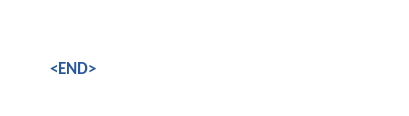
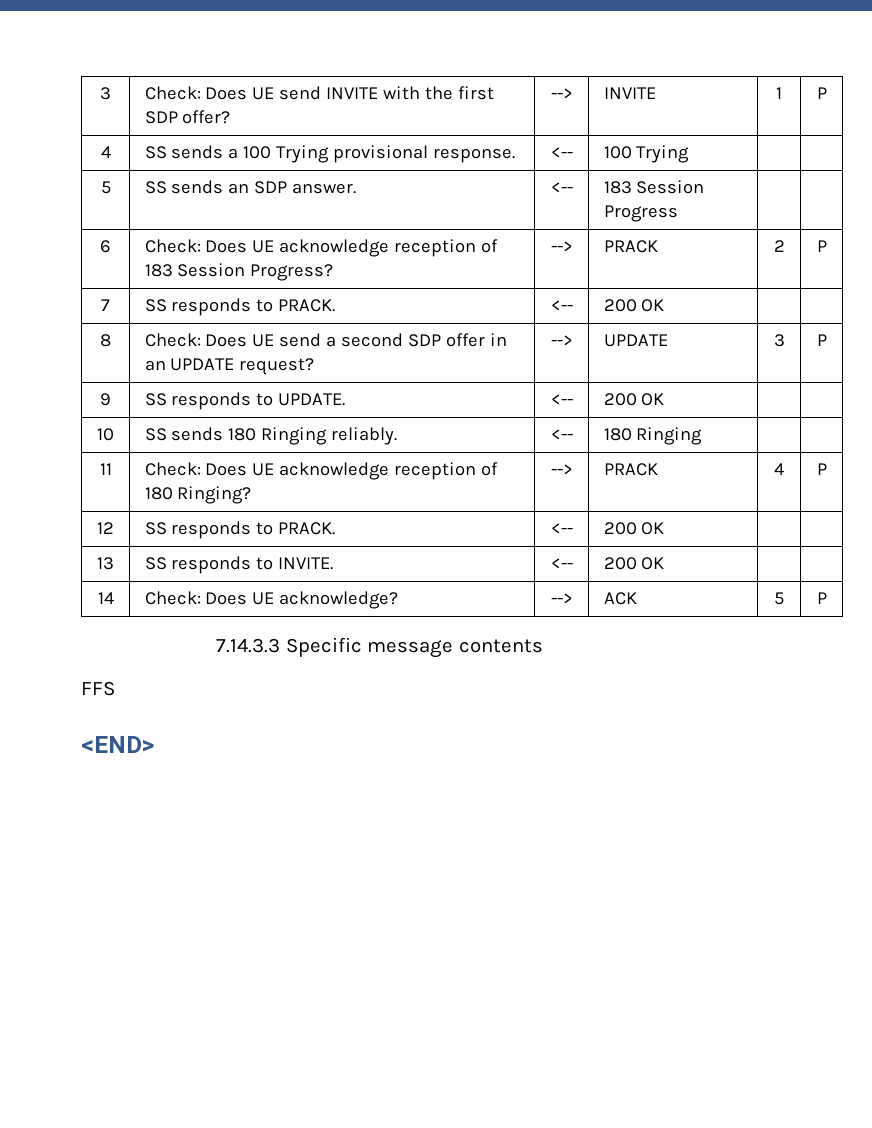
(50, 68) none -> [100,87,111,100] [144,86,495,100] [144,110,231,124] [550,88,573,99] [603,87,656,99] [776,87,782,99] [816,87,827,99] [100,146,111,158] [144,145,516,163] [550,147,573,158] [603,145,690,163] [100,181,111,194] [144,180,357,194] [550,182,573,193] [603,180,705,194] [603,205,678,222] [100,240,111,253] [144,239,499,257] [144,263,334,281] [550,241,573,252] [603,240,658,253] [773,240,785,252] [816,240,827,252] [101,299,110,311] [144,298,336,316] [550,300,573,311] [603,299,665,312] [100,334,111,347] [144,333,508,347] [144,358,315,375] [550,335,573,346] [603,334,668,347] [773,334,785,347] [816,334,827,346] [100,393,111,406] [144,392,346,410] [550,394,573,405] [603,393,665,406] [97,428,114,441] [144,427,398,445] [550,429,573,440] [603,427,703,445] [99,463,112,475] [144,462,499,480] [144,486,252,504] [550,464,573,475] [603,463,658,476] [774,463,784,475] [816,463,827,475] [97,522,114,534] [144,521,336,539] [550,523,573,534] [603,522,665,535] [97,557,114,570] [144,556,334,574] [550,558,573,569] [603,557,665,570] [97,592,114,604] [144,591,399,609] [550,593,573,604] [603,592,637,605] [774,592,784,605] [816,592,827,604] [216,637,543,658] [81,681,115,696] 3 | Check: Does UE send INVITE with the first SDP offer? | --> | INVITE | 1 | P // 4 | SS sends a 100 Trying provisional response. | <-- | 100 Trying | | // 5 | SS sends an SDP answer. | <-- | 183 Session Progress | | // 6 | Check: Does UE acknowledge reception of 183 Session Progress? | --> | PRACK | 2 | P // 7 | SS responds to PRACK. | <-- | 200 OK | | // 8 | Check: Does UE send a second SDP offer in an UPDATE request? | --> | UPDATE | 3 | P // 9 | SS responds to UPDATE. | <-- | 200 OK | | // 10 | SS sends 180 Ringing reliably. | <-- | 180 Ringing | | // 11 | Check: Does UE acknowledge reception of 180 Ringing? | --> | PRACK | 4 | P // 12 | SS responds to PRACK. | <-- | 200 OK | | // 13 | SS responds to INVITE. | <-- | 200 OK | | // 14 | Check: Does UE acknowledge? | --> | ACK | 5 | P // 7.14.3.3 Specific message contents // FFS //

